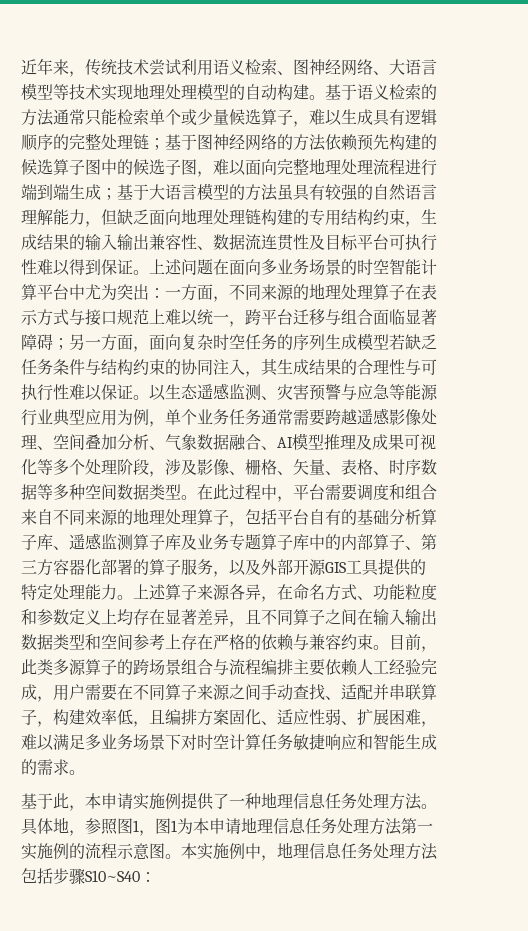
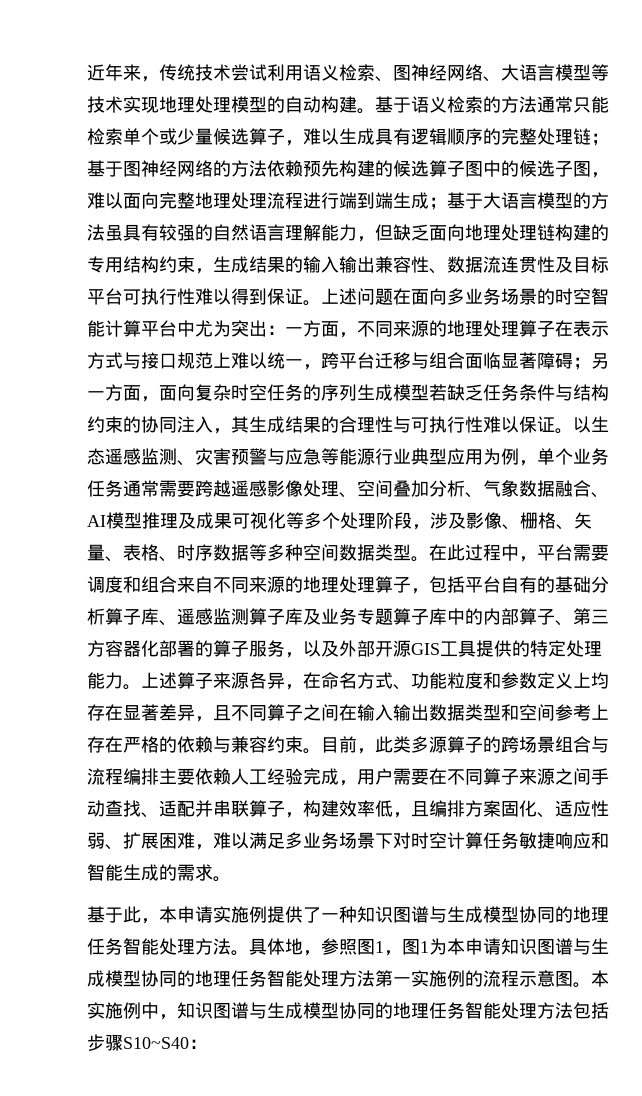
[261,792,357,809] 地理信息任务 -> [357,906,609,923] [87,938,159,955] 知识图谱与生成模型协同的地理任务智能
[241,817,337,834] 地理信息任务 -> [501,938,609,955] [87,970,303,987] 知识图谱与生成模型协同的地理任务智能
[277,842,373,859] 地理信息任务 -> [177,1002,501,1019] 知识图谱与生成模型协同的地理任务智能

